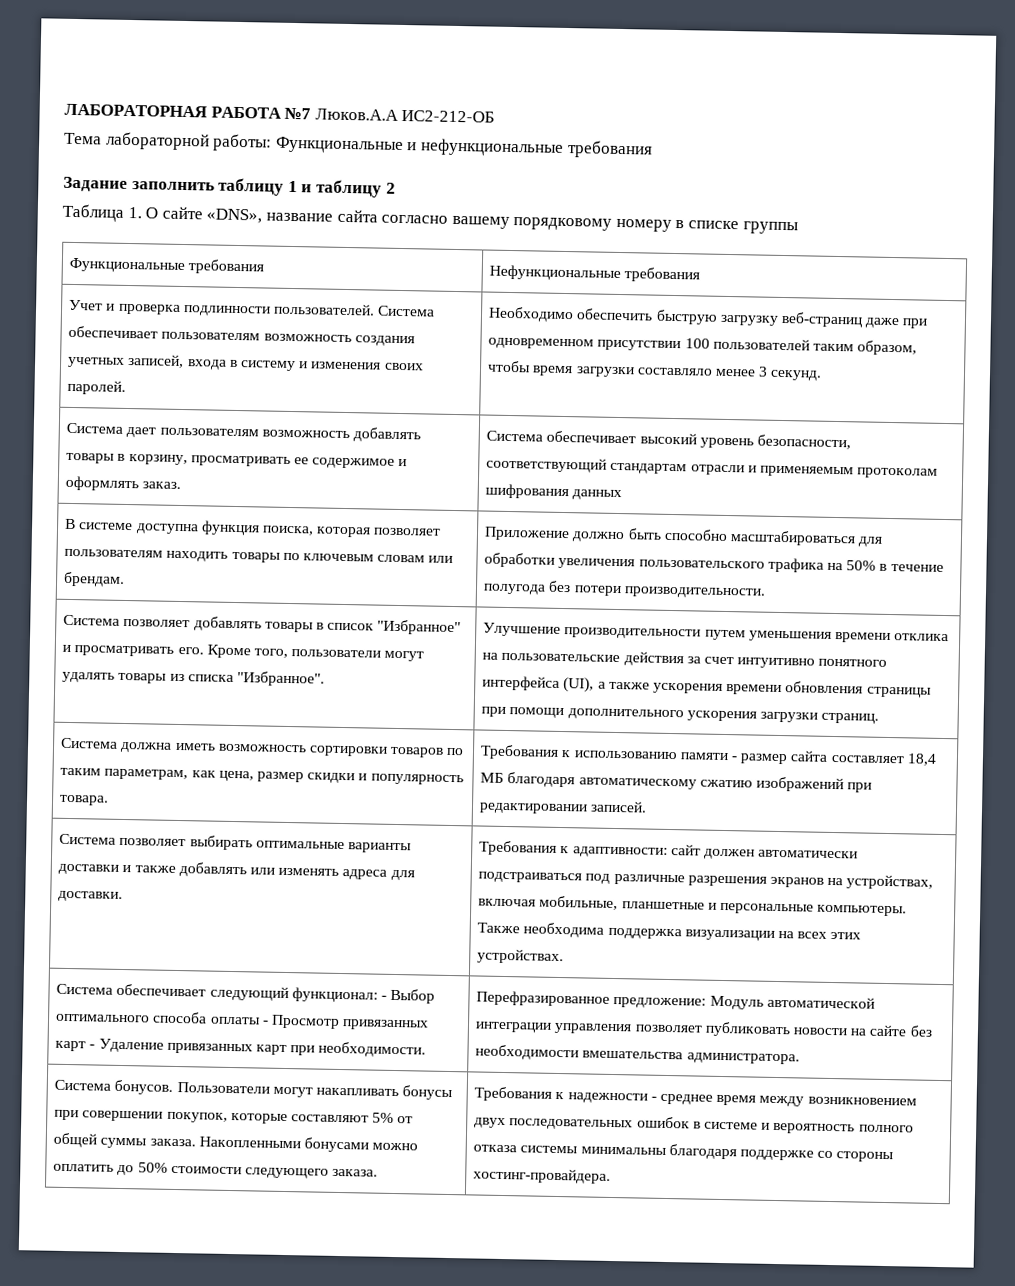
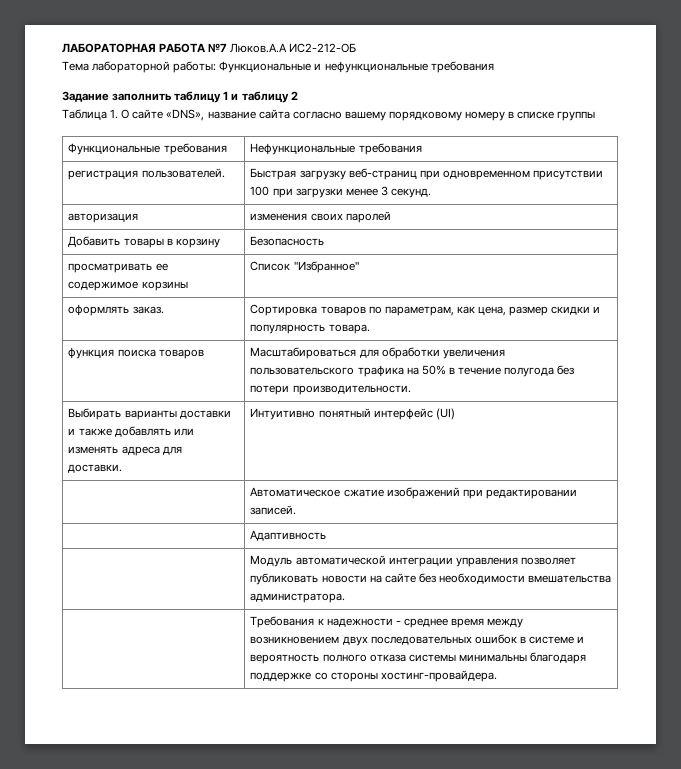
[69,299,436,317] [68,325,415,347] [67,354,424,372] [67,379,127,395] [488,306,718,325] Учет и проверка подлинности пользователей. Система обеспечивает пользователям возможность создания учетных записей, входа в систему и изменения своих паролей. | Необходимо обеспечить быструю -> [68,168,225,180] [250,168,297,180] регистрация пользователей. | Быстрая
[865,317,901,329] даже -> (417, 174) none
[712,337,918,356] [487,360,823,381] [66,422,421,443] [66,452,408,469] [65,475,182,492] [486,430,851,450] [486,456,939,479] [485,483,623,501] [65,518,442,538] [64,548,454,563] [63,571,126,587] [484,526,856,547] пользователей таким образом, чтобы время загрузки составляло менее 3 секунд. // Система дает пользователям возможность добавлять товары в корзину, просматривать ее содержимое и оформлять заказ. | Система обеспечивает высокий уровень безопасности, соответствующий стандартам отрасли и применяемым протоколам шифрования данных // В системе доступна функция поиска, которая позволяет пользователям находить товары по ключевым словам или брендам. | Приложение должно быть способно масштабироваться -> [272,186,431,198] [68,213,139,223] [250,211,391,223] [68,236,220,248] [250,236,325,246] [68,263,168,273] [68,281,188,291] [250,261,359,273] [68,304,164,316] [250,304,601,316] [250,324,370,334] [68,347,204,359] [250,347,357,359] при загрузки менее 3 секунд. // авторизация | изменения своих паролей // Добавить товары в корзину | Безопасность // просматривать ее содержимое корзины | Список "Избранное" // оформлять заказ. | Сортировка товаров по параметрам, как цена, размер скидки и популярность товара. // функция поиска товаров | Масштабироваться
[63,614,462,636] [62,644,425,662] [62,671,325,687] [483,622,950,644] [482,651,888,669] [482,675,932,698] [481,706,880,724] [61,737,465,758] [60,767,464,786] [59,794,110,806] [480,744,937,766] [480,772,873,793] [479,800,648,815] [59,833,345,851] Система позволяет добавлять товары в список "Избранное" и просматривать его. Кроме того, пользователи могут удалять товары из списка "Избранное". | Улучшение производительности путем уменьшения времени отклика на пользовательские действия за счет интуитивно понятного интерфейса (UI), а также ускорения времени обновления страницы при помощи дополнительного ускорения загрузки страниц. // Система должна иметь возможность сортировки товаров по таким параметрам, как цена, размер скидки и популярность товара. | Требования к использованию памяти - размер сайта составляет 18,4 МБ благодаря автоматическому сжатию изображений при редактировании записей. // Система позволяет выбирать оптимальные -> [68,408,122,420] Выбирать
[479,840,859,860] [478,871,934,890] [478,895,908,917] [477,922,862,941] [477,948,565,965] [56,983,436,1004] [56,1011,430,1031] [55,1038,427,1058] [476,990,707,1009] Требования к адаптивности: сайт должен автоматически подстраиваться под различные разрешения экранов на устройствах, включая мобильные, планшетные и персональные компьютеры. Также необходима поддержка визуализации на всех этих устройствах. // Система обеспечивает следующий функционал: - Выбор оптимального способа оплаты - Просмотр привязанных карт - Удаление привязанных карт при необходимости. | Перефразированное предложение: -> [250,408,455,420] [250,487,577,499] [250,505,297,515] [250,530,327,541] Интуитивно понятный интерфейс (UI) // | Автоматическое сжатие изображений при редактировании записей. // | Адаптивность // |
[54,1079,454,1101] [54,1109,414,1125] [53,1132,419,1153] [53,1162,379,1179] Система бонусов. Пользователи могут накапливать бонусы при совершении покупок, которые составляют 5% от общей суммы заказа. Накопленными бонусами можно оплатить до 50% стоимости следующего заказа. -> (346, 598) none

